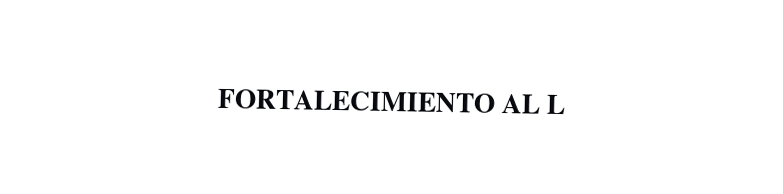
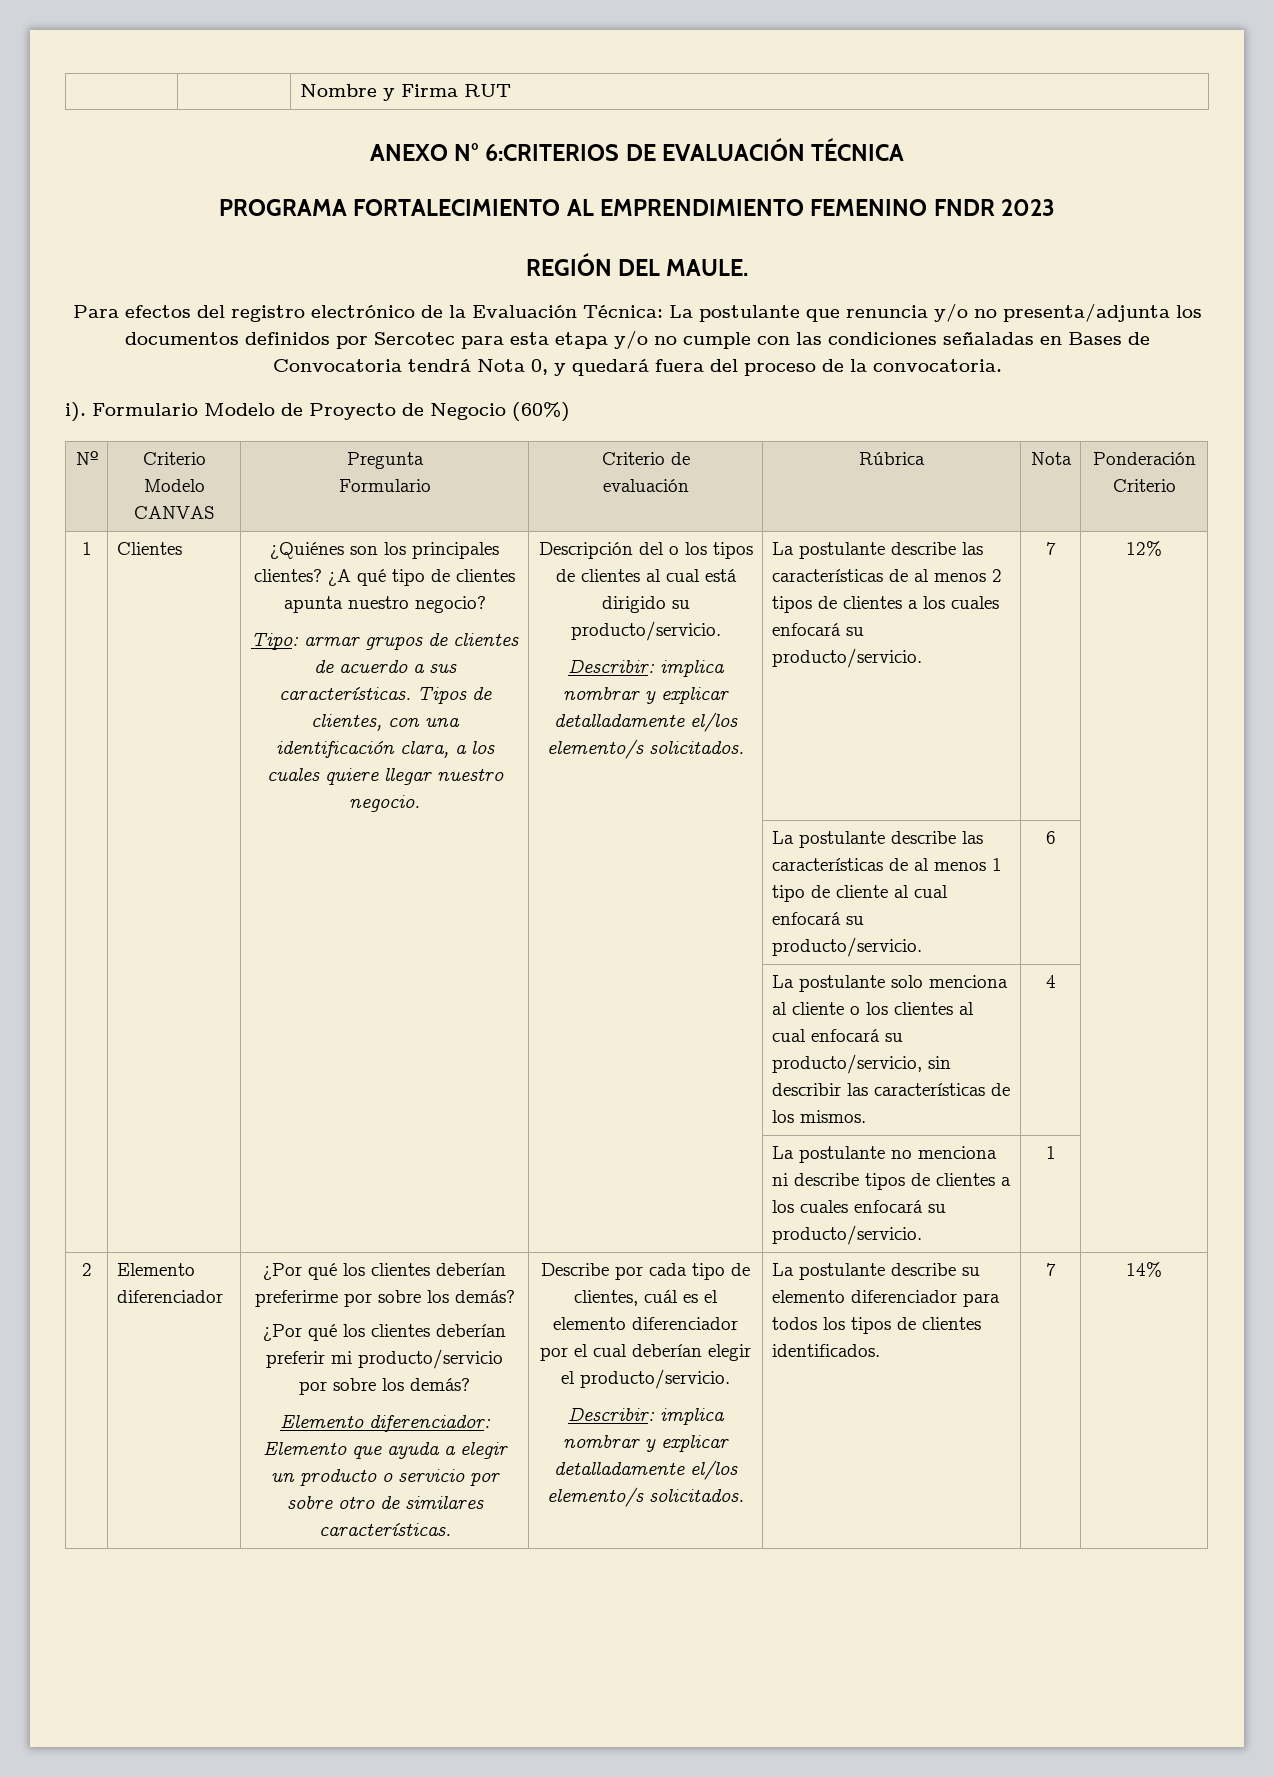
[216,88,567,115] FORTALECIMIENTO AL L -> [299,84,511,101] [369,138,905,161] [218,199,1056,216] [525,253,749,276] [72,303,1202,322] [124,330,1150,349] [272,359,1002,376] [65,402,570,422] [75,451,98,465] [142,452,206,465] [143,479,205,492] [133,506,215,519] [346,452,424,469] [338,479,431,492] [601,452,690,465] [602,479,689,492] [859,452,925,465] [1030,452,1072,465] [1092,452,1196,465] [1112,479,1176,492] [81,542,92,555] [116,542,182,555] [270,542,499,559] [254,569,515,586] [283,596,486,613] [251,633,519,650] [313,660,457,673] [278,687,492,704] [311,714,460,731] [275,741,495,758] [266,768,504,785] [349,795,420,812] [538,542,753,559] [555,569,737,582] [601,596,690,613] [570,621,721,641] [568,659,725,677] [563,687,729,704] [554,712,738,732] [547,739,744,759] [771,542,983,559] [771,569,1002,582] [771,596,999,613] [771,623,864,636] [771,648,922,668] [1045,542,1056,555] [1126,541,1162,556] [771,831,983,848] [771,858,1002,871] [771,885,948,902] [771,912,864,925] [771,937,922,957] [1045,831,1056,844] [771,975,1008,992] [771,1002,974,1015] [771,1029,903,1042] [771,1054,951,1074] [771,1083,1010,1096] [771,1110,866,1123] [1045,975,1056,988] [771,1146,997,1163] [771,1173,1011,1190] [771,1200,946,1213] [771,1225,922,1245] [1045,1146,1056,1159] [81,1263,92,1276] [116,1263,195,1276] [116,1290,223,1303] [263,1263,506,1280] [254,1290,515,1307] [263,1324,506,1341] [266,1349,503,1369] [299,1378,470,1395] [279,1415,491,1432] [262,1442,508,1459] [270,1469,500,1486] [286,1496,484,1509] [318,1523,451,1536] [541,1263,750,1280] [574,1290,718,1306] [553,1317,738,1330] [540,1344,751,1361] [561,1369,730,1389] [568,1407,725,1425] [563,1435,729,1452] [554,1460,738,1480] [547,1487,744,1507] [771,1263,980,1280] [771,1290,1000,1307] [771,1317,981,1334] [771,1344,880,1357] [1045,1263,1056,1276] [1126,1262,1162,1277] | | Nombre y Firma RUT // ANEXO N° 6:CRITERIOS DE EVALUACIÓN TÉCNICA // PROGRAMA FORTALECIMIENTO AL EMPRENDIMIENTO FEMENINO FNDR 2023 // REGIÓN DEL MAULE. // Para efectos del registro electrónico de la Evaluación Técnica: La postulante que renuncia y/o no presenta/adjunta los documentos definidos por Sercotec para esta etapa y/o no cumple con las condiciones señaladas en Bases de Convocatoria tendrá Nota 0, y quedará fuera del proceso de la convocatoria. // i). Formulario Modelo de Proyecto de Negocio (60%) // Nº | Criterio Modelo CANVAS | Pregunta // Formulario | Criterio de // evaluación | Rúbrica | Nota | Ponderación Criterio // 1 | Clientes | ¿Quiénes son los principales clientes? ¿A qué tipo de clientes apunta nuestro negocio? // Tipo: armar grupos de clientes de acuerdo a sus características. Tipos de clientes, con una identificación clara, a los cuales quiere llegar nuestro negocio. | Descripción del o los tipos de clientes al cual está dirigido su producto/servicio. // Describir: implica nombrar y explicar detalladamente el/los elemento/s solicitados. | La postulante describe las características de al menos 2 tipos de clientes a los cuales enfocará su producto/servicio. | 7 | 12% // | | | | La postulante describe las características de al menos 1 tipo de cliente al cual enfocará su producto/servicio. | 6 | // | | | | La postulante solo menciona al cliente o los clientes al cual enfocará su producto/servicio, sin describir las características de los mismos. | 4 | // | | | | La postulante no menciona ni describe tipos de clientes a los cuales enfocará su producto/servicio. | 1 | // 2 | Elemento diferenciador | ¿Por qué los clientes deberían preferirme por sobre los demás? // ¿Por qué los clientes deberían preferir mi producto/servicio por sobre los demás? // Elemento diferenciador: Elemento que ayuda a elegir un producto o servicio por sobre otro de similares características. | Describe por cada tipo de clientes, cuál es el elemento diferenciador por el cual deberían elegir el producto/servicio. // Describir: implica nombrar y explicar detalladamente el/los elemento/s solicitados. | La postulante describe su elemento diferenciador para todos los tipos de clientes identificados. | 7 | 14%

